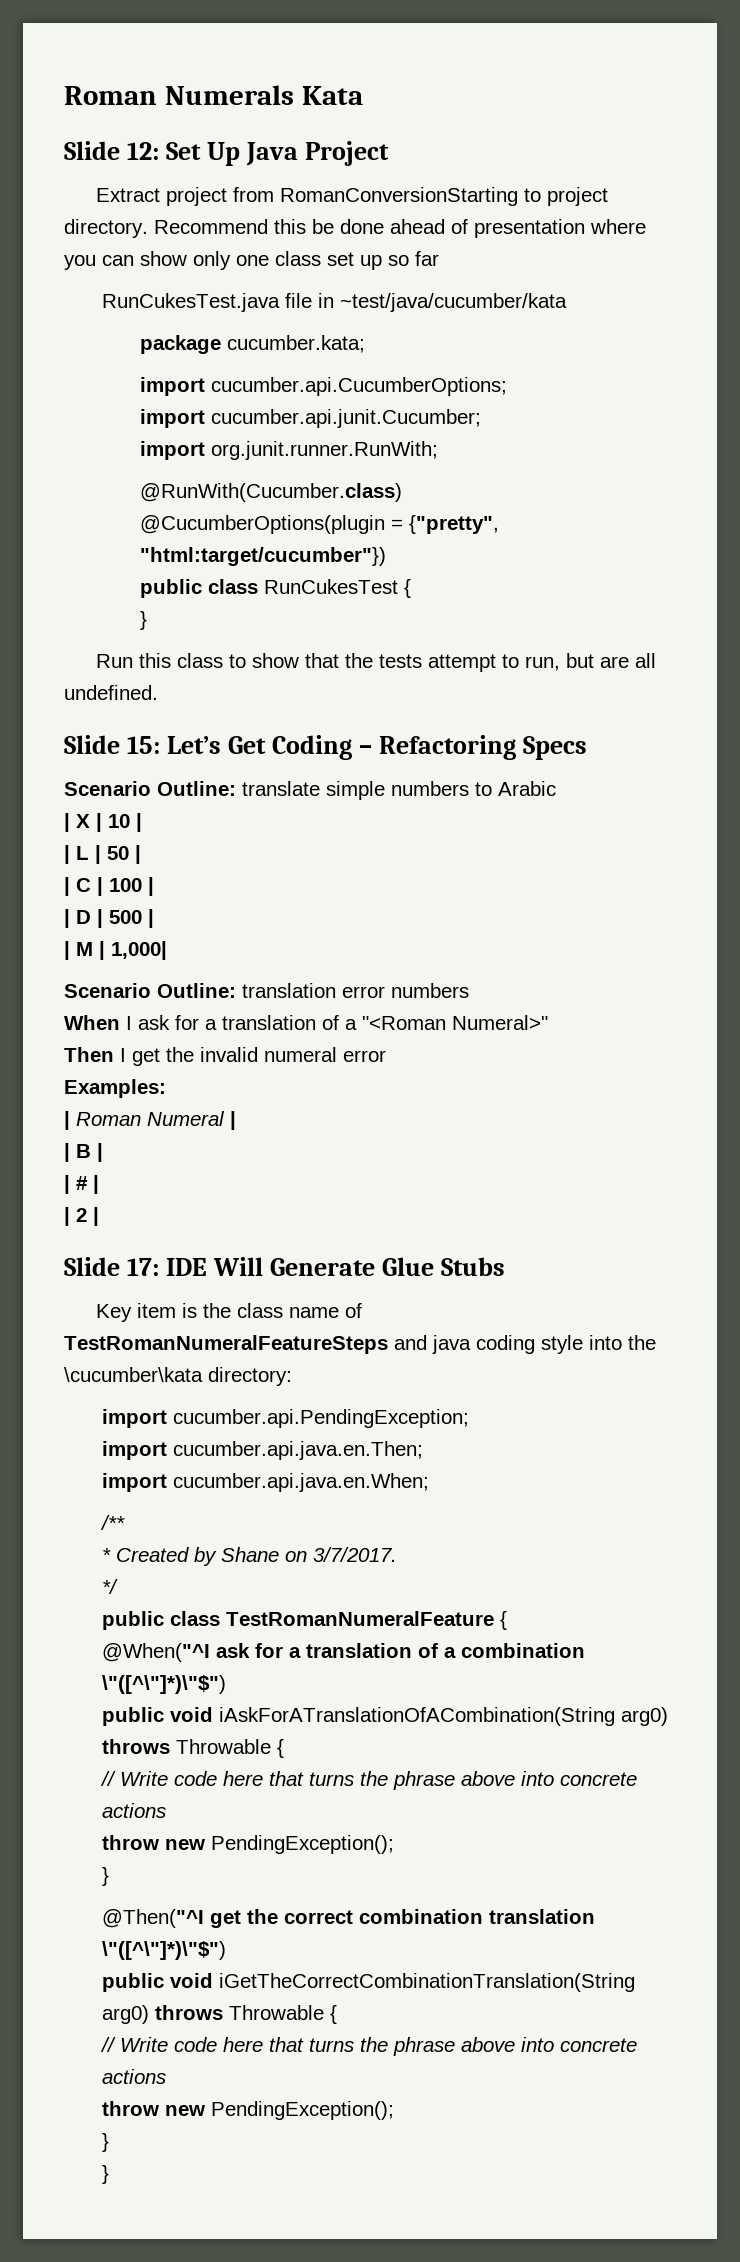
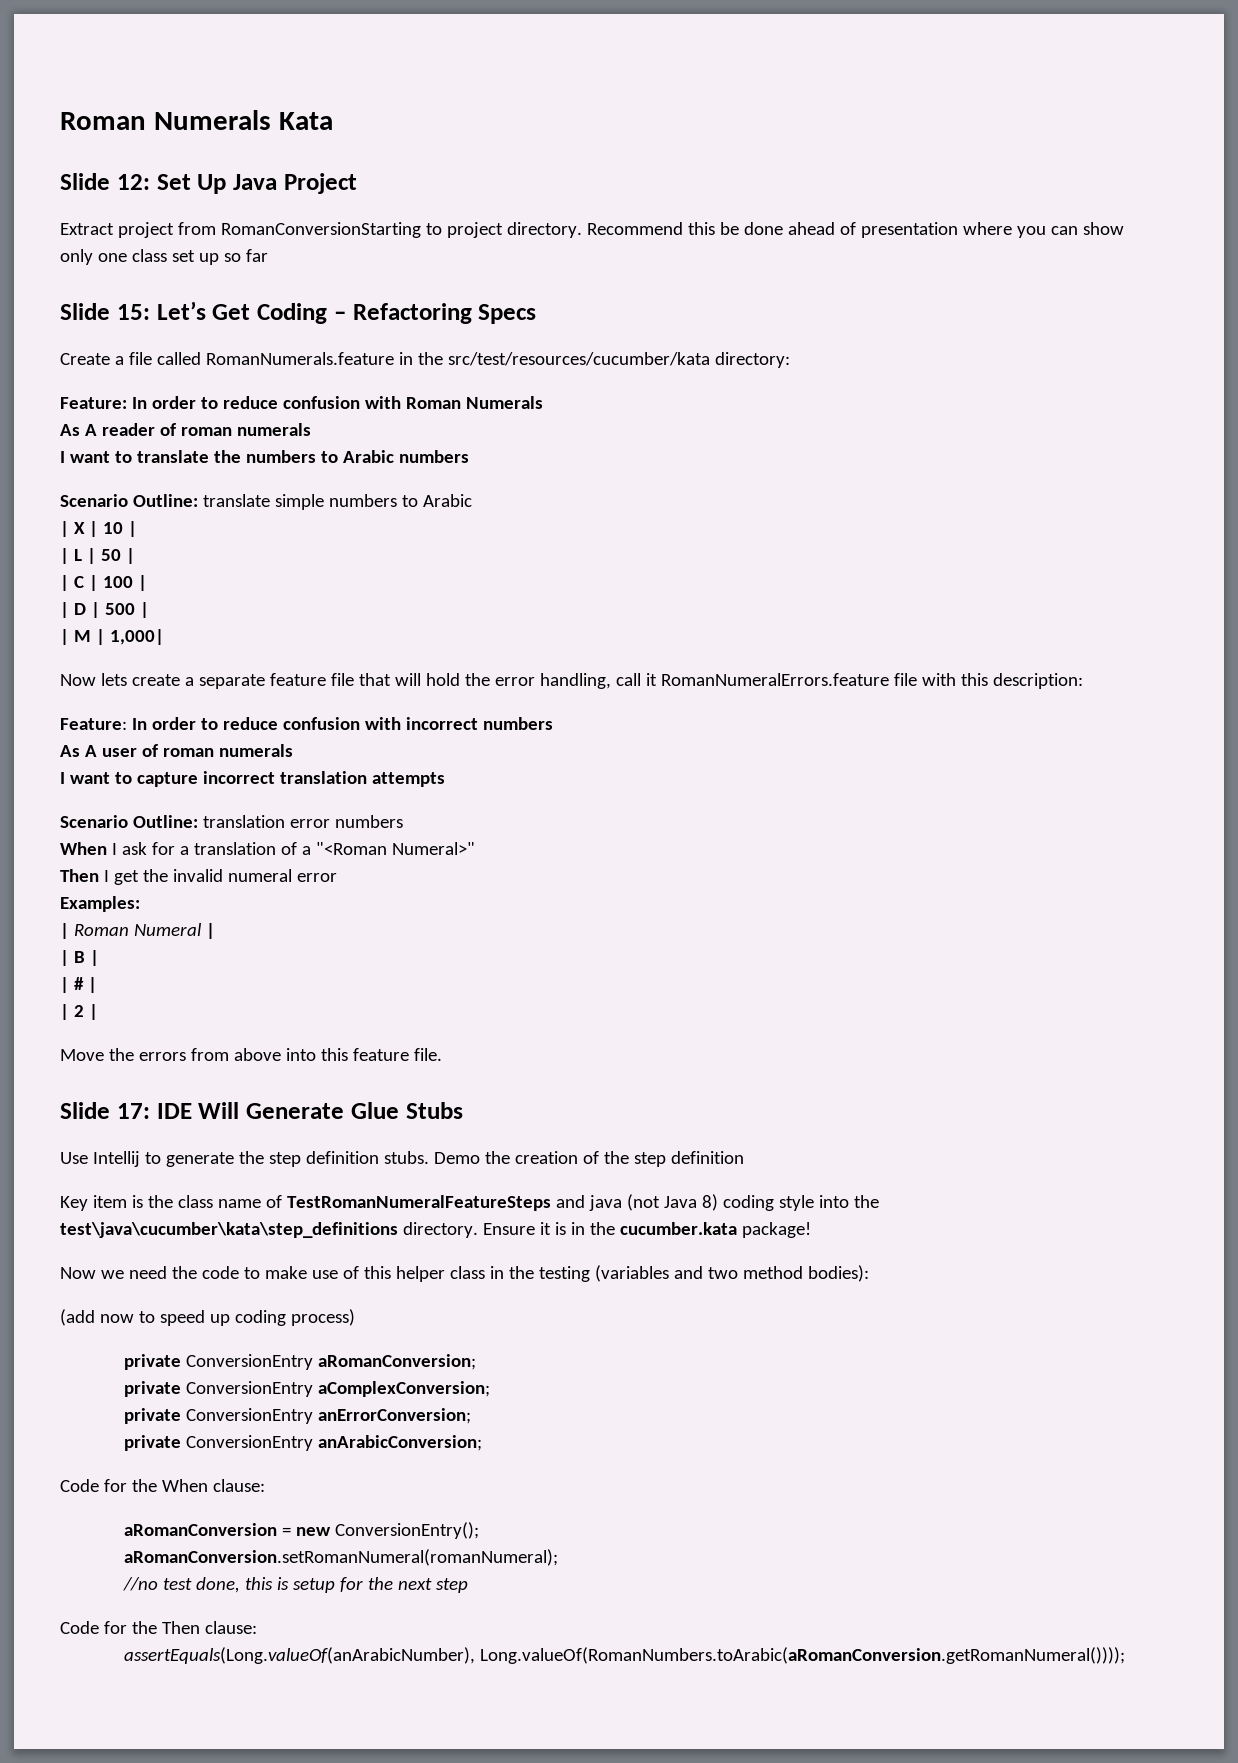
[102,293,568,312] [140,335,366,354] [140,377,508,396] [140,409,482,428] [140,441,439,460] [140,483,403,502] [140,515,500,534] [140,547,387,566] [140,579,412,598] [140,611,148,630] [95,653,656,672] [64,685,158,700] // RunCukesTest.java file in ~test/java/cucumber/kata // package cucumber.kata; // import cucumber.api.CucumberOptions; // import cucumber.api.junit.Cucumber; // import org.junit.runner.RunWith; // @RunWith(Cucumber.class) // @CucumberOptions(plugin = {"pretty", "html:target/cucumber"}) // public class RunCukesTest { // } // Run this class to show that the tests attempt to run, but are all undefined. -> (268, 255) none
(588, 748) none -> [60,352,790,368] [60,396,543,409] [60,423,311,436] [60,450,469,463] // Create a file called RomanNumerals.feature in the src/test/resources/cucumber/kata directory: // Feature: In order to reduce confusion with Roman Numerals // As A reader of roman numerals // I want to translate the numbers to Arabic numbers
(167, 950) none -> [60,673,1083,689] [60,717,553,730] [60,744,293,757] [60,771,445,787] // Now lets create a separate feature file that will hold the error handling, call it RomanNumeralErrors.feature file with this description: // Feature: In order to reduce confusion with incorrect numbers // As A user of roman numerals // I want to capture incorrect translation attempts
(99, 1216) none -> [60,1048,442,1061] // Move the errors from above into this feature file.
(506, 1266) none -> [60,1151,744,1167] // Use Intellij to generate the step definition stubs. Demo the creation of the step definition
(471, 1344) none -> [626,1194,718,1211] (not Java 8)
[64,1367,292,1386] [102,1409,470,1428] [102,1441,424,1460] [102,1473,430,1492] [100,1515,126,1530] [102,1547,398,1566] [102,1579,119,1594] [102,1611,508,1630] [102,1643,586,1662] [102,1675,227,1694] [102,1707,669,1726] [102,1739,285,1758] [100,1771,638,1790] [102,1803,167,1818] [102,1835,395,1854] [102,1867,110,1886] [102,1909,596,1928] [102,1941,227,1960] [102,1973,636,1992] [102,2005,338,2024] [100,2037,638,2056] [102,2069,167,2084] [102,2101,395,2120] [102,2133,110,2152] [102,2165,110,2184] \cucumber\kata directory: // import cucumber.api.PendingException; // import cucumber.api.java.en.Then; // import cucumber.api.java.en.When; // /** // * Created by Shane on 3/7/2017. // */ // public class TestRomanNumeralFeature { // @When("^I ask for a translation of a combination \"([^\"]*)\"$") // public void iAskForATranslationOfACombination(String arg0) throws Throwable { // // Write code here that turns the phrase above into concrete actions // throw new PendingException(); // } // @Then("^I get the correct combination translation \"([^\"]*)\"$") // public void iGetTheCorrectCombinationTranslation(String arg0) throws Throwable { // // Write code here that turns the phrase above into concrete actions // throw new PendingException(); // } // } -> [60,1222,811,1238] [60,1265,869,1282] [60,1309,355,1326] [124,1354,477,1370] [124,1381,491,1397] [124,1408,472,1424] [124,1435,483,1451] [60,1479,265,1492] [124,1522,480,1539] [124,1549,559,1566] [123,1577,469,1593] [60,1621,257,1634] [124,1647,1126,1664] test\java\cucumber\kata\step_definitions directory. Ensure it is in the cucumber.kata package! // Now we need the code to make use of this helper class in the testing (variables and two method bodies): // (add now to speed up coding process) // private ConversionEntry aRomanConversion; // private ConversionEntry aComplexConversion; // private ConversionEntry anErrorConversion; // private ConversionEntry anArabicConversion; // Code for the When clause: // aRomanConversion = new ConversionEntry(); // aRomanConversion.setRomanNumeral(romanNumeral); // //no test done, this is setup for the next step // Code for the Then clause: // assertEquals(Long.valueOf(anArabicNumber), Long.valueOf(RomanNumbers.toArabic(aRomanConversion.getRomanNumeral())));

